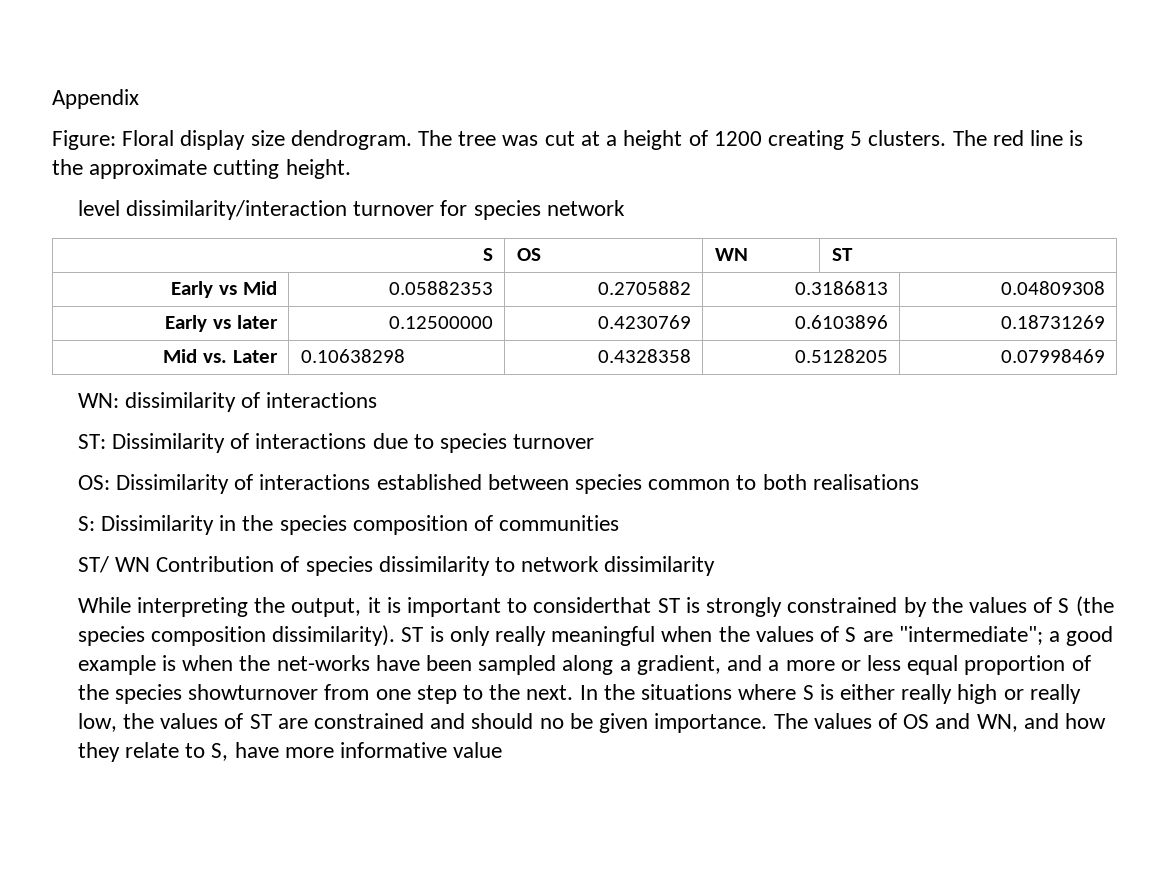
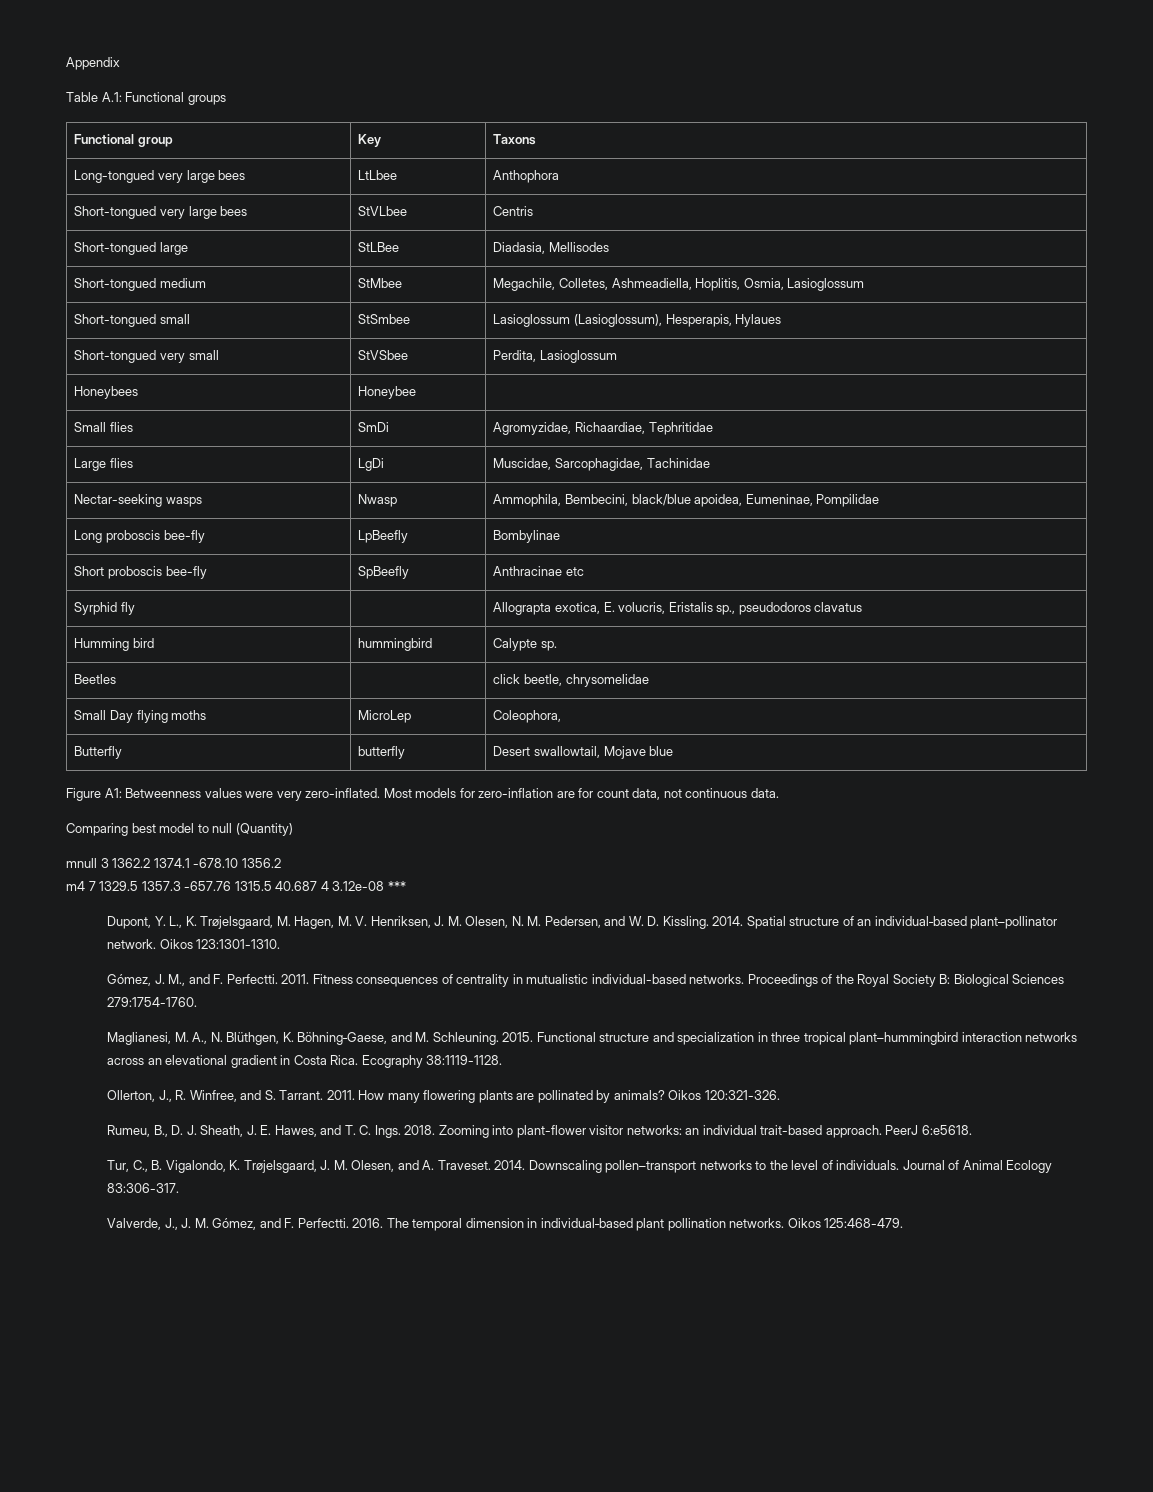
[52,130,1084,150] [52,159,351,179] [77,200,625,220] [482,248,493,261] [516,248,541,261] [714,248,748,261] [831,248,853,261] [171,281,277,298] [388,281,493,295] [597,281,691,295] [794,281,888,295] [1000,281,1105,295] [165,315,278,332] [388,316,493,329] [597,315,691,329] [794,315,888,329] [1000,315,1105,329] [163,349,278,363] [300,349,405,363] [597,349,691,363] [794,349,888,363] [1000,349,1105,363] [77,392,378,412] [77,433,595,453] [77,474,919,494] [77,515,620,535] [77,556,716,576] [77,596,1114,617] [77,625,1114,646] [77,655,1091,675] [77,684,1081,704] [77,713,1107,733] [77,742,503,762] Figure: Floral display size dendrogram. The tree was cut at a height of 1200 creating 5 clusters. The red line is the approximate cutting height. // level dissimilarity/interaction turnover for species network // S | OS | WN | ST // Early vs Mid | 0.05882353 | 0.2705882 | 0.3186813 | 0.04809308 // Early vs later | 0.12500000 | 0.4230769 | 0.6103896 | 0.18731269 // Mid vs. Later | 0.10638298 | 0.4328358 | 0.5128205 | 0.07998469 // WN: dissimilarity of interactions // ST: Dissimilarity of interactions due to species turnover // OS: Dissimilarity of interactions established between species common to both realisations // S: Dissimilarity in the species composition of communities // ST/ WN Contribution of species dissimilarity to network dissimilarity // While interpreting the output, it is important to considerthat ST is strongly constrained by the values of S (the species composition dissimilarity). ST is only really meaningful when the values of S are "intermediate"; a good example is when the net-works have been sampled along a gradient, and a more or less equal proportion of the species showturnover from one step to the next. In the situations where S is either really high or really low, the values of ST are constrained and should no be given importance. The values of OS and WN, and how they relate to S, have more informative value -> [66,92,226,105] [74,134,173,147] [358,134,382,147] [493,134,537,145] [74,170,246,183] [358,170,398,180] [493,170,560,183] [74,206,248,219] [358,206,408,216] [493,206,534,216] [74,242,188,255] [358,242,400,252] [493,242,609,254] [74,278,206,291] [358,278,403,288] [493,278,865,291] [74,314,190,327] [358,314,411,324] [493,314,782,327] [74,350,219,363] [358,350,409,360] [493,350,617,363] [74,386,139,399] [358,386,417,399] [74,422,133,432] [358,422,390,432] [493,422,713,435] [74,458,133,471] [358,458,385,471] [493,458,710,471] [74,494,202,507] [358,494,398,507] [493,494,880,507] [74,530,205,543] [358,530,409,543] [493,530,561,543] [74,566,207,579] [358,566,410,579] [493,566,584,576] [74,602,135,615] [493,602,863,615] [74,638,154,651] [358,638,433,651] [493,638,557,651] [74,674,117,684] [493,674,649,687] [74,710,207,723] [358,710,412,723] [493,710,562,723] [74,746,123,759] [358,746,406,759] [493,746,674,759] [66,788,779,801] [66,823,293,836] [66,858,281,868] [66,881,406,891] [107,916,1058,929] [107,939,281,949] [107,974,1065,987] [107,997,198,1007] [107,1032,1078,1045] [107,1055,503,1068] [107,1090,780,1103] [107,1125,972,1138] [107,1160,1053,1173] [107,1183,180,1193] [107,1218,904,1231] Table A.1: Functional groups // Functional group | Key | Taxons // Long-tongued very large bees | LtLbee | Anthophora // Short-tongued very large bees | StVLbee | Centris // Short-tongued large | StLBee | Diadasia, Mellisodes // Short-tongued medium | StMbee | Megachile, Colletes, Ashmeadiella, Hoplitis, Osmia, Lasioglossum // Short-tongued small | StSmbee | Lasioglossum (Lasioglossum), Hesperapis, Hylaues // Short-tongued very small | StVSbee | Perdita, Lasioglossum // Honeybees | Honeybee | // Small flies | SmDi | Agromyzidae, Richaardiae, Tephritidae // Large flies | LgDi | Muscidae, Sarcophagidae, Tachinidae // Nectar-seeking wasps | Nwasp | Ammophila, Bembecini, black/blue apoidea, Eumeninae, Pompilidae // Long proboscis bee-fly | LpBeefly | Bombylinae // Short proboscis bee-fly | SpBeefly | Anthracinae etc // Syrphid fly | | Allograpta exotica, E. volucris, Eristalis sp., pseudodoros clavatus // Humming bird | hummingbird | Calypte sp. // Beetles | | click beetle, chrysomelidae // Small Day flying moths | MicroLep | Coleophora, // Butterfly | butterfly | Desert swallowtail, Mojave blue // Figure A1: Betweenness values were very zero-inflated. Most models for zero-inflation are for count data, not continuous data. // Comparing best model to null (Quantity) // mnull 3 1362.2 1374.1 -678.10 1356.2 // m4 7 1329.5 1357.3 -657.76 1315.5 40.687 4 3.12e-08 *** // Dupont, Y. L., K. Trøjelsgaard, M. Hagen, M. V. Henriksen, J. M. Olesen, N. M. Pedersen, and W. D. Kissling. 2014. Spatial structure of an individual‐based plant–pollinator network. Oikos 123:1301-1310. // Gómez, J. M., and F. Perfectti. 2011. Fitness consequences of centrality in mutualistic individual-based networks. Proceedings of the Royal Society B: Biological Sciences 279:1754-1760. // Maglianesi, M. A., N. Blüthgen, K. Böhning‐Gaese, and M. Schleuning. 2015. Functional structure and specialization in three tropical plant–hummingbird interaction networks across an elevational gradient in Costa Rica. Ecography 38:1119-1128. // Ollerton, J., R. Winfree, and S. Tarrant. 2011. How many flowering plants are pollinated by animals? Oikos 120:321-326. // Rumeu, B., D. J. Sheath, J. E. Hawes, and T. C. Ings. 2018. Zooming into plant-flower visitor networks: an individual trait-based approach. PeerJ 6:e5618. // Tur, C., B. Vigalondo, K. Trøjelsgaard, J. M. Olesen, and A. Traveset. 2014. Downscaling pollen–transport networks to the level of individuals. Journal of Animal Ecology 83:306-317. // Valverde, J., J. M. Gómez, and F. Perfectti. 2016. The temporal dimension in individual‐based plant pollination networks. Oikos 125:468-479.

